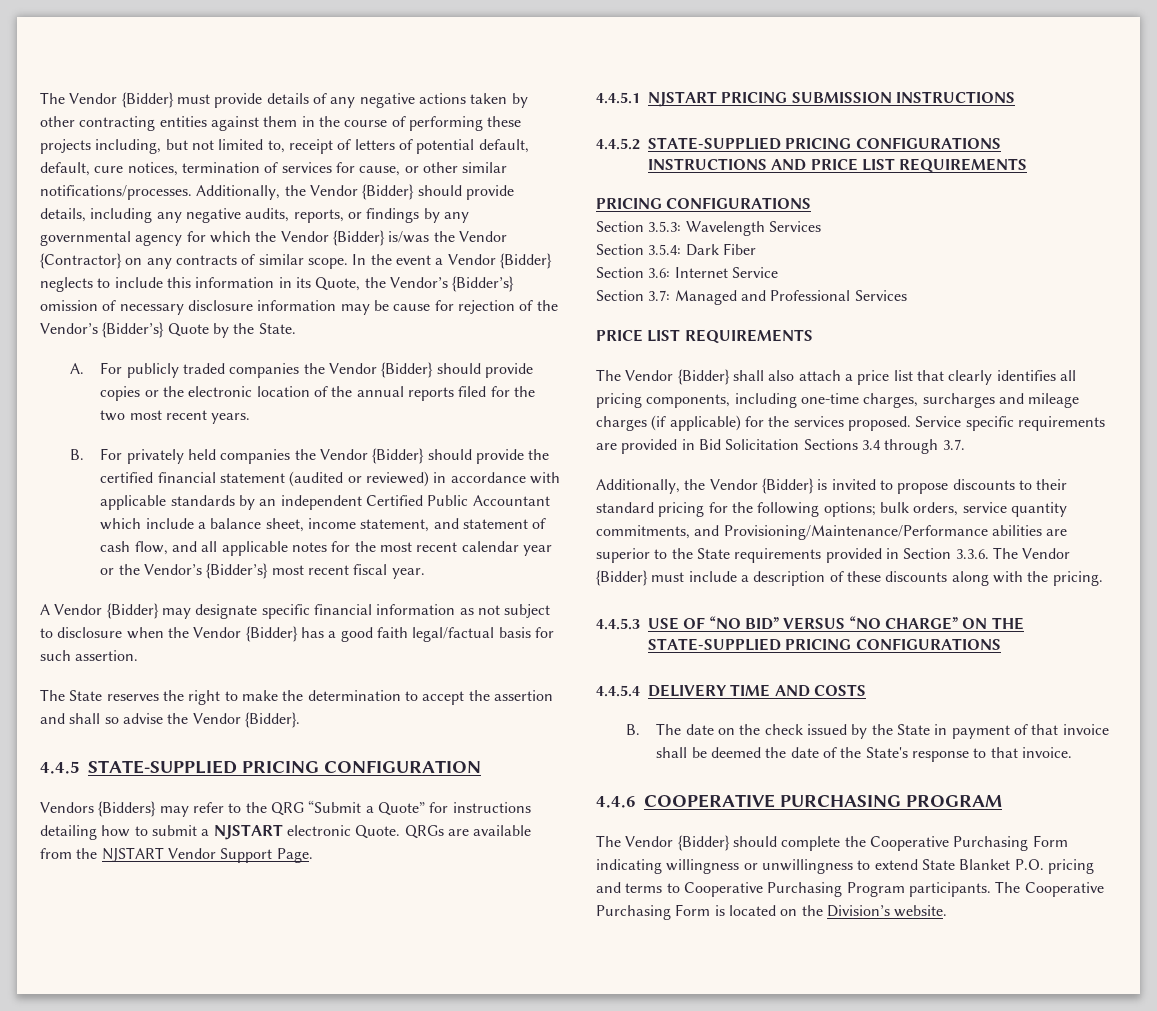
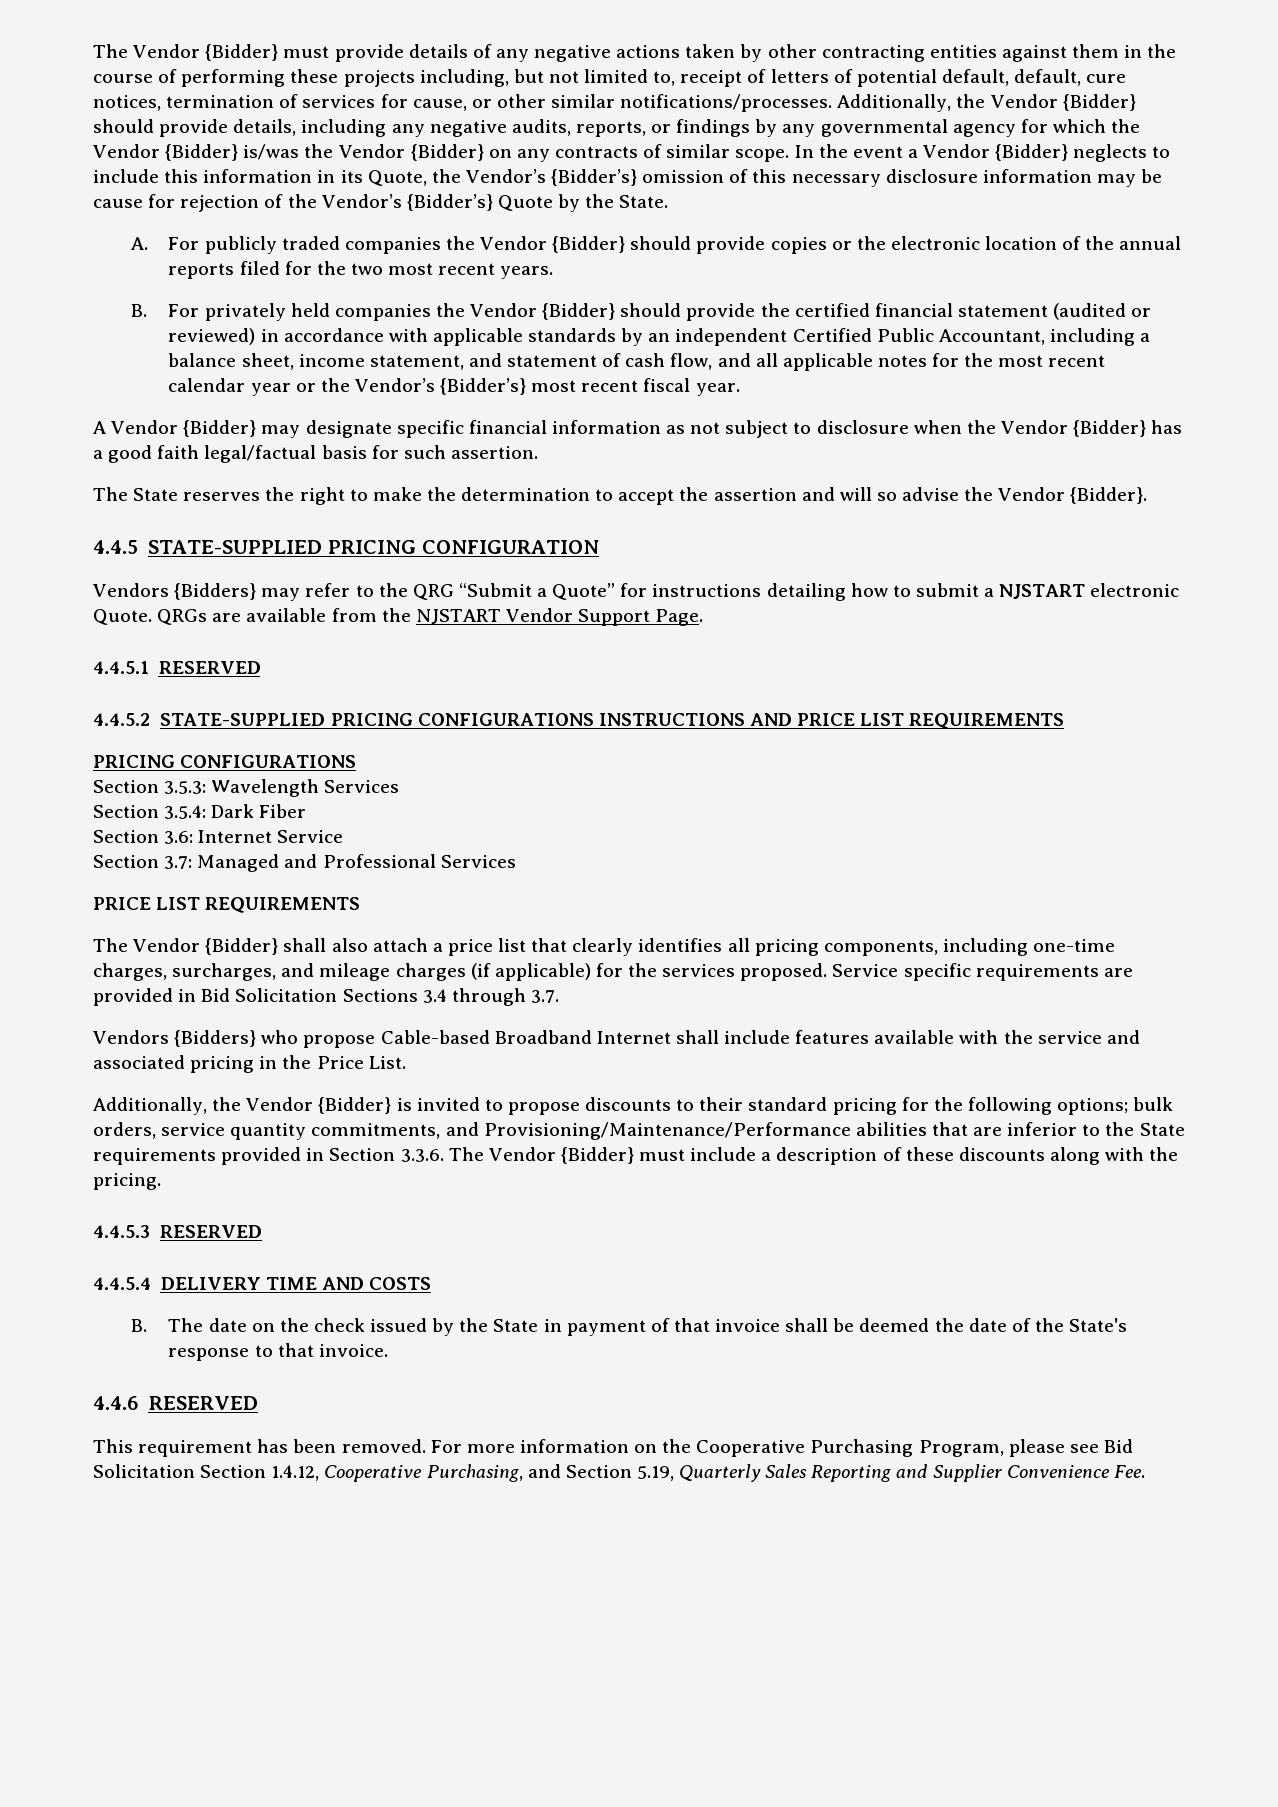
[40,253,122,269] {Contractor} -> [410,144,484,161] {Bidder}
(117, 305) none -> [752,169,787,183] this
[472,495,550,506] [100,518,194,530] Accountant which include -> [938,328,1135,346] Accountant, including
[69,713,101,724] shall -> [839,487,872,501] will
[648,91,1015,107] NJSTART PRICING SUBMISSION INSTRUCTIONS -> [158,661,261,674] RESERVED
[922,393,995,408] surcharges -> [172,963,277,981] surcharges,
(965, 444) none -> [93,1030,1140,1048] [93,1055,406,1073] // Vendors {Bidders} who propose Cable-based Broadband Internet shall include features available with the service and associated pricing in the Price List.
[1046,529,1068,536] [596,548,650,563] are superior -> [931,1122,1078,1136] that are inferior
[648,616,1024,630] [648,638,1001,651] USE OF “NO BID” VERSUS “NO CHARGE” ON THE STATE-SUPPLIED PRICING CONFIGURATIONS -> [159,1225,262,1238] RESERVED
[644,794,1002,808] [596,835,1068,851] [596,859,1094,874] [596,881,1104,897] [596,904,948,920] COOPERATIVE PURCHASING PROGRAM // The Vendor {Bidder} should complete the Cooperative Purchasing Form indicating willingness or unwillingness to extend State Blanket P.O. pricing and terms to Cooperative Purchasing Program participants. The Cooperative Purchasing Form is located on the Division’s website. -> [148,1396,258,1410] [93,1439,1133,1457] [93,1464,1145,1482] RESERVED // This requirement has been removed. For more information on the Cooperative Purchasing Program, please see Bid Solicitation Section 1.4.12, Cooperative Purchasing, and Section 5.19, Quarterly Sales Reporting and Supplier Convenience Fee.

